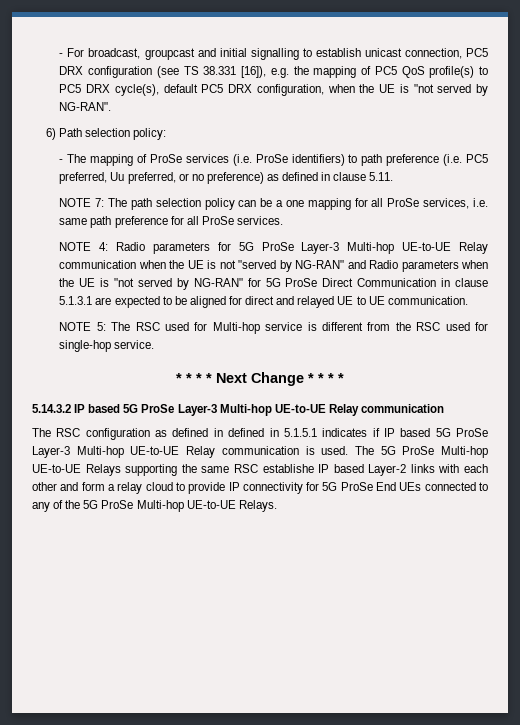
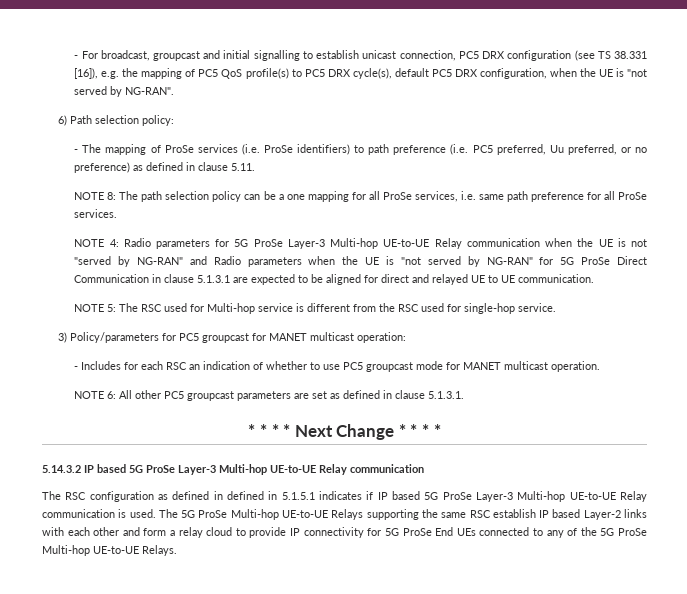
[95,198,105,207] 7: -> [107,192,117,200] 8:
(155, 344) none -> [58,332,407,343] [74,361,601,372] [74,390,465,401] // 3) Policy/parameters for PC5 groupcast for MANET multicast operation: // - Includes for each RSC an indication of whether to use PC5 groupcast mode for MANET multicast operation. // NOTE 6: All other PC5 groupcast parameters are set as defined in clause 5.1.3.1.
[262,464,314,473] establishe -> [492,509,536,518] establish

